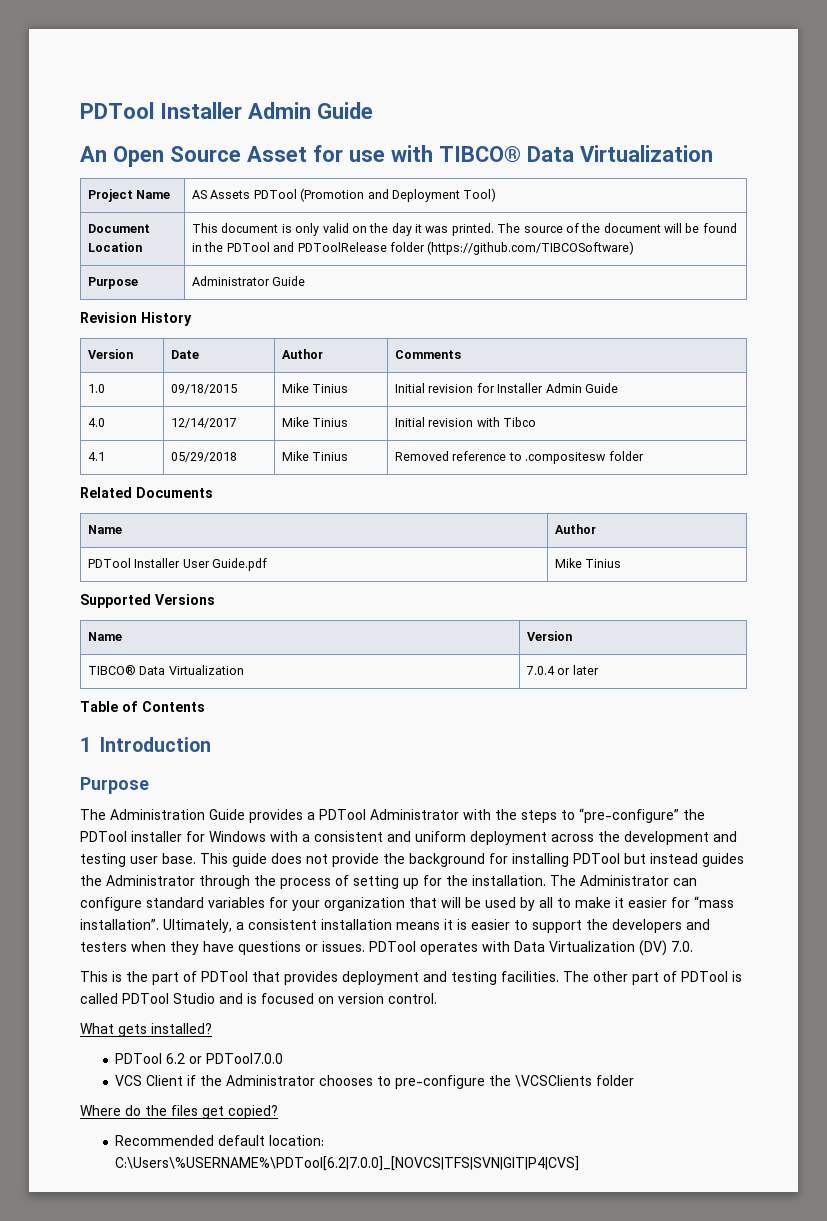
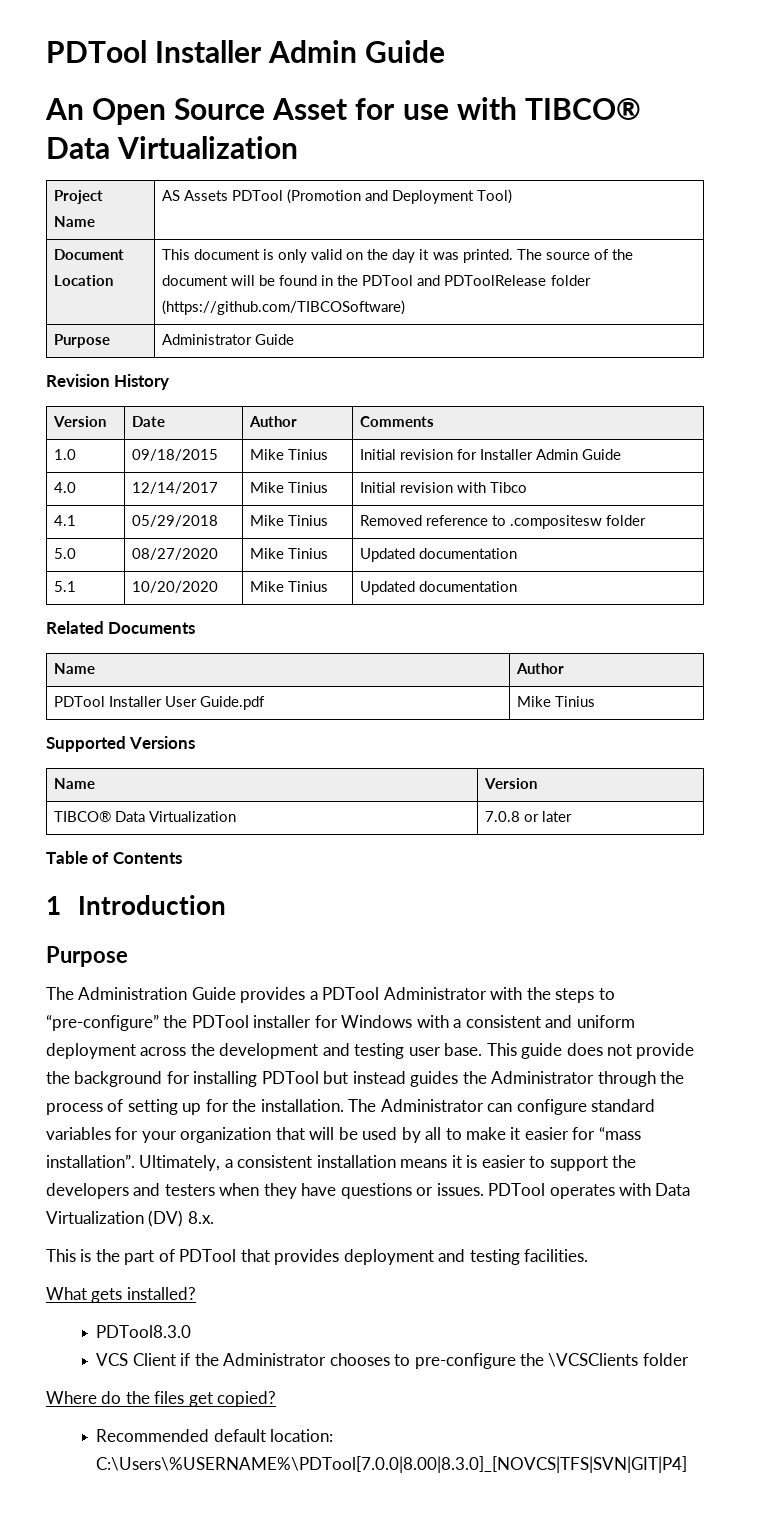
(644, 456) none -> [54,548,77,559] [132,548,219,560] [250,548,329,559] [360,548,518,562] [54,581,77,592] [132,581,219,593] [250,581,329,592] [360,581,518,595] // 5.0 | 08/27/2020 | Mike Tinius | Updated documentation // 5.1 | 10/20/2020 | Mike Tinius | Updated documentation
[526,666,556,675] 7.0.4 -> [485,811,521,822] 7.0.8
[671,941,693,952] 7.0. -> [187,1211,214,1224] 8.x.
[563,971,742,985] [80,993,437,1004] The other part of PDTool is called PDTool Studio and is focused on version control. -> (589, 1255) none
[115,1053,284,1064] PDTool 6.2 or PDTool7.0.0 -> [96,1325,192,1338] PDTool8.3.0
[115,1156,580,1171] C:\Users\%USERNAME%\PDTool[6.2|7.0.0]_[NOVCS|TFS|SVN|GIT|P4|CVS] -> [96,1456,688,1473] C:\Users\%USERNAME%\PDTool[7.0.0|8.00|8.3.0]_[NOVCS|TFS|SVN|GIT|P4]

